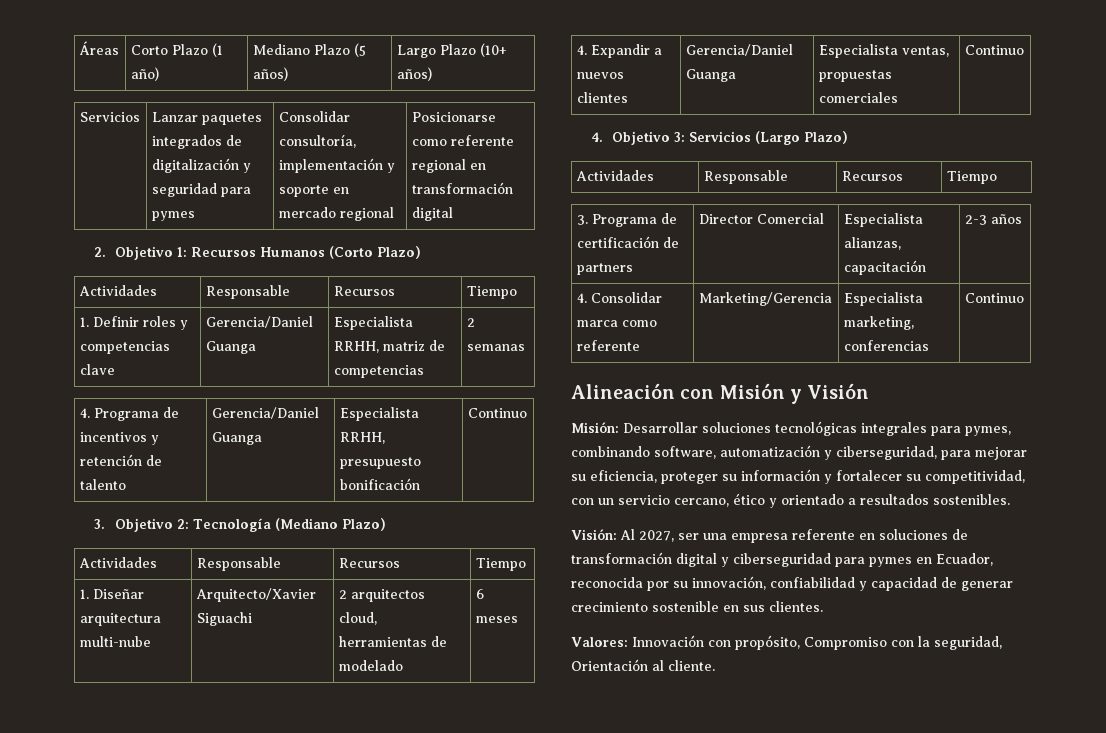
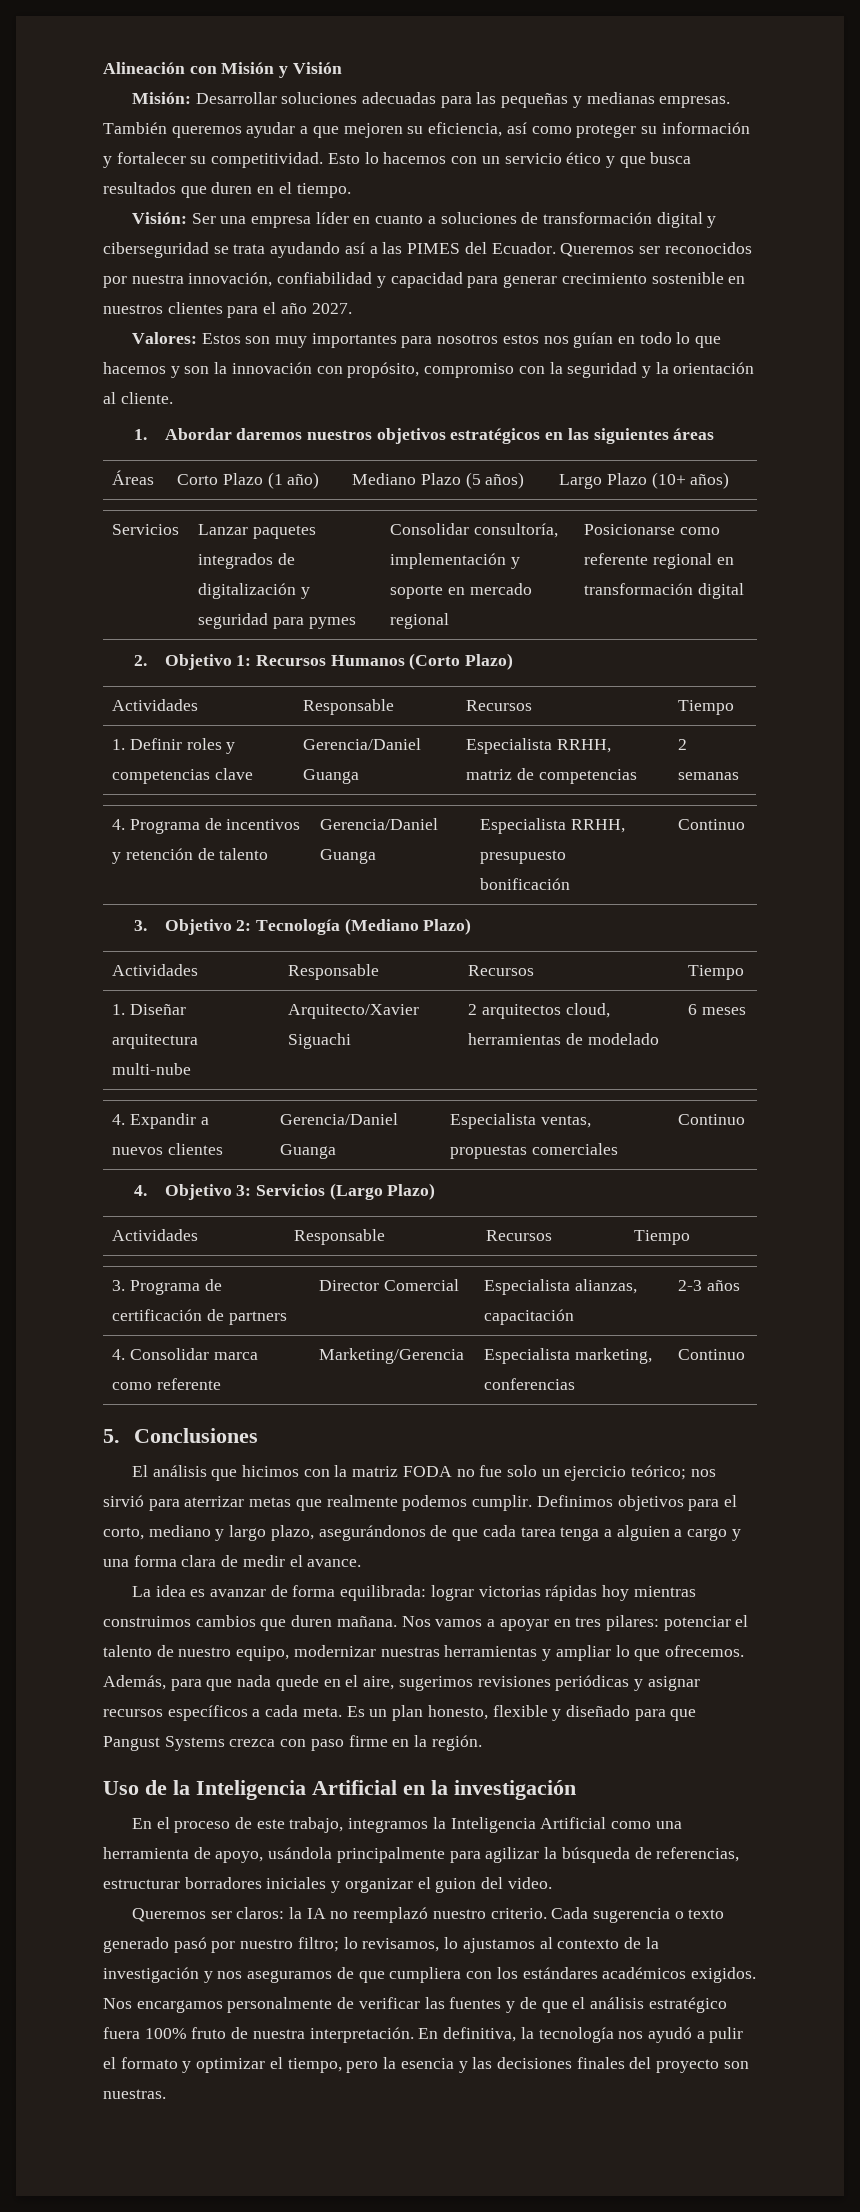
(78, 48) none -> [103,62,342,78] [131,92,731,108] [103,122,750,138] [103,152,692,168] [103,182,351,198] [131,212,717,228] [103,242,752,258] [103,272,746,288] [103,302,352,318] [131,332,722,348] [103,362,755,378] [103,392,173,404] [133,428,715,444] Alineación con Misión y Visión // Misión: Desarrollar soluciones adecuadas para las pequeñas y medianas empresas. También queremos ayudar a que mejoren su eficiencia, así como proteger su información y fortalecer su competitividad. Esto lo hacemos con un servicio ético y que busca resultados que duren en el tiempo. // Visión: Ser una empresa líder en cuanto a soluciones de transformación digital y ciberseguridad se trata ayudando así a las PIMES del Ecuador. Queremos ser reconocidos por nuestra innovación, confiabilidad y capacidad para generar crecimiento sostenible en nuestros clientes para el año 2027. // Valores: Estos son muy importantes para nosotros estos nos guían en todo lo que hacemos y son la innovación con propósito, compromiso con la seguridad y la orientación al cliente. // 1. Abordar daremos nuestros objetivos estratégicos en las siguientes áreas //
[571,383,870,404] [571,421,1011,436] [571,445,1027,460] [571,469,1025,484] [571,493,1010,508] [571,529,968,543] [571,552,993,567] [571,576,1013,591] [571,601,823,612] [571,635,1002,650] [571,659,715,671] Alineación con Misión y Visión // Misión: Desarrollar soluciones tecnológicas integrales para pymes, combinando software, automatización y ciberseguridad, para mejorar su eficiencia, proteger su información y fortalecer su competitividad, con un servicio cercano, ético y orientado a resultados sostenibles. // Visión: Al 2027, ser una empresa referente en soluciones de transformación digital y ciberseguridad para pymes en Ecuador, reconocida por su innovación, confiabilidad y capacidad de generar crecimiento sostenible en sus clientes. // Valores: Innovación con propósito, Compromiso con la seguridad, Orientación al cliente. -> [103,1428,258,1443] [131,1465,716,1481] [103,1495,737,1511] [103,1525,741,1541] [103,1555,362,1567] [131,1585,696,1601] [103,1615,749,1631] [103,1645,744,1661] [103,1675,700,1691] [103,1705,697,1721] [103,1735,482,1751] [103,1780,576,1800] [131,1817,682,1833] [103,1847,740,1863] [103,1877,552,1893] [131,1907,725,1923] [103,1937,659,1953] [103,1967,756,1983] [103,1997,727,2013] [103,2027,744,2043] [103,2057,749,2073] [103,2089,166,2099] 5. Conclusiones // El análisis que hicimos con la matriz FODA no fue solo un ejercicio teórico; nos sirvió para aterrizar metas que realmente podemos cumplir. Definimos objetivos para el corto, mediano y largo plazo, asegurándonos de que cada tarea tenga a alguien a cargo y una forma clara de medir el avance. // La idea es avanzar de forma equilibrada: lograr victorias rápidas hoy mientras construimos cambios que duren mañana. Nos vamos a apoyar en tres pilares: potenciar el talento de nuestro equipo, modernizar nuestras herramientas y ampliar lo que ofrecemos. Además, para que nada quede en el aire, sugerimos revisiones periódicas y asignar recursos específicos a cada meta. Es un plan honesto, flexible y diseñado para que Pangust Systems crezca con paso firme en la región. // Uso de la Inteligencia Artificial en la investigación // En el proceso de este trabajo, integramos la Inteligencia Artificial como una herramienta de apoyo, usándola principalmente para agilizar la búsqueda de referencias, estructurar borradores iniciales y organizar el guion del video. // Queremos ser claros: la IA no reemplazó nuestro criterio. Cada sugerencia o texto generado pasó por nuestro filtro; lo revisamos, lo ajustamos al contexto de la investigación y nos aseguramos de que cumpliera con los estándares académicos exigidos. Nos encargamos personalmente de verificar las fuentes y de que el análisis estratégico fuera 100% fruto de nuestra interpretación. En definitiva, la tecnología nos ayudó a pulir el formato y optimizar el tiempo, pero la esencia y las decisiones finales del proyecto son nuestras.

